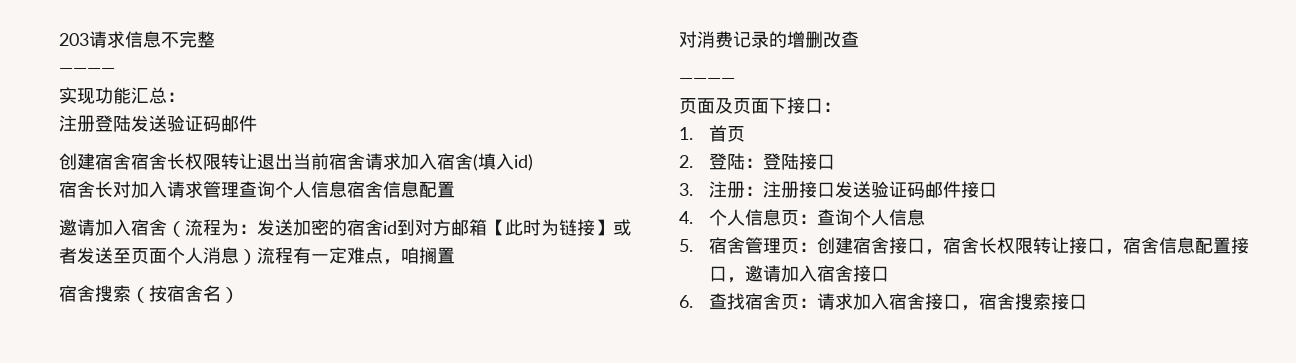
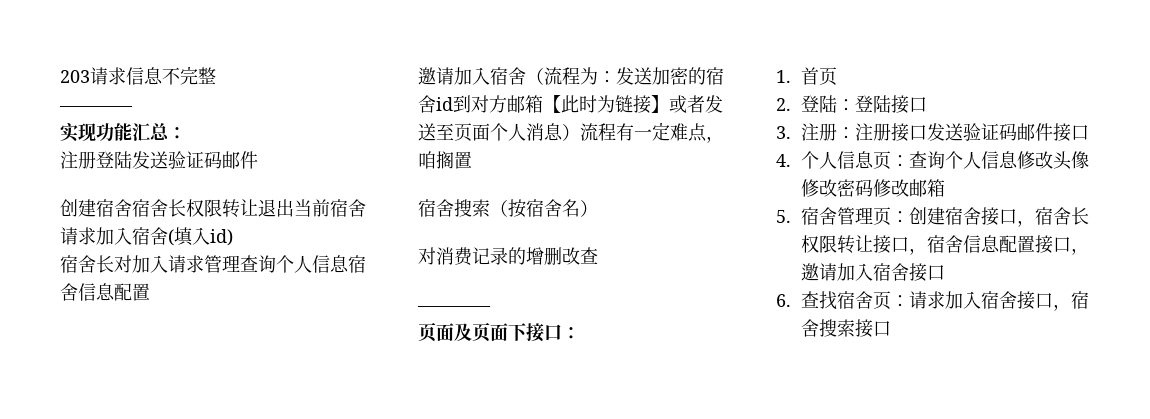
(925, 217) none -> [1016,151,1089,170] [800,179,945,197] 修改头像修改密码修改邮箱

